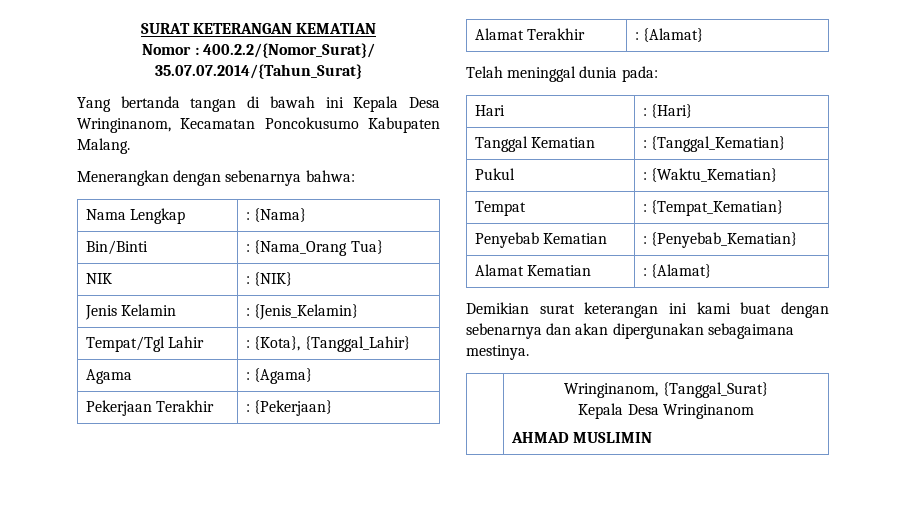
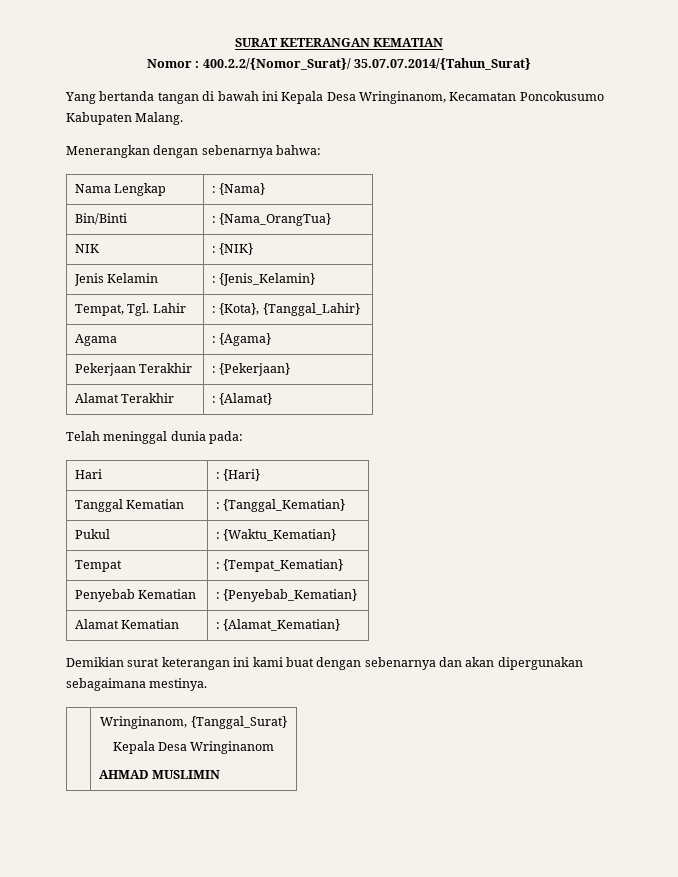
[254,240,383,256] {Nama_Orang Tua} -> [219,213,332,226] {Nama_OrangTua}
[86,336,166,352] Tempat/Tgl -> [74,303,150,316] Tempat, Tgl.
[651,264,712,278] {Alamat} -> [223,619,341,631] {Alamat_Kematian}

